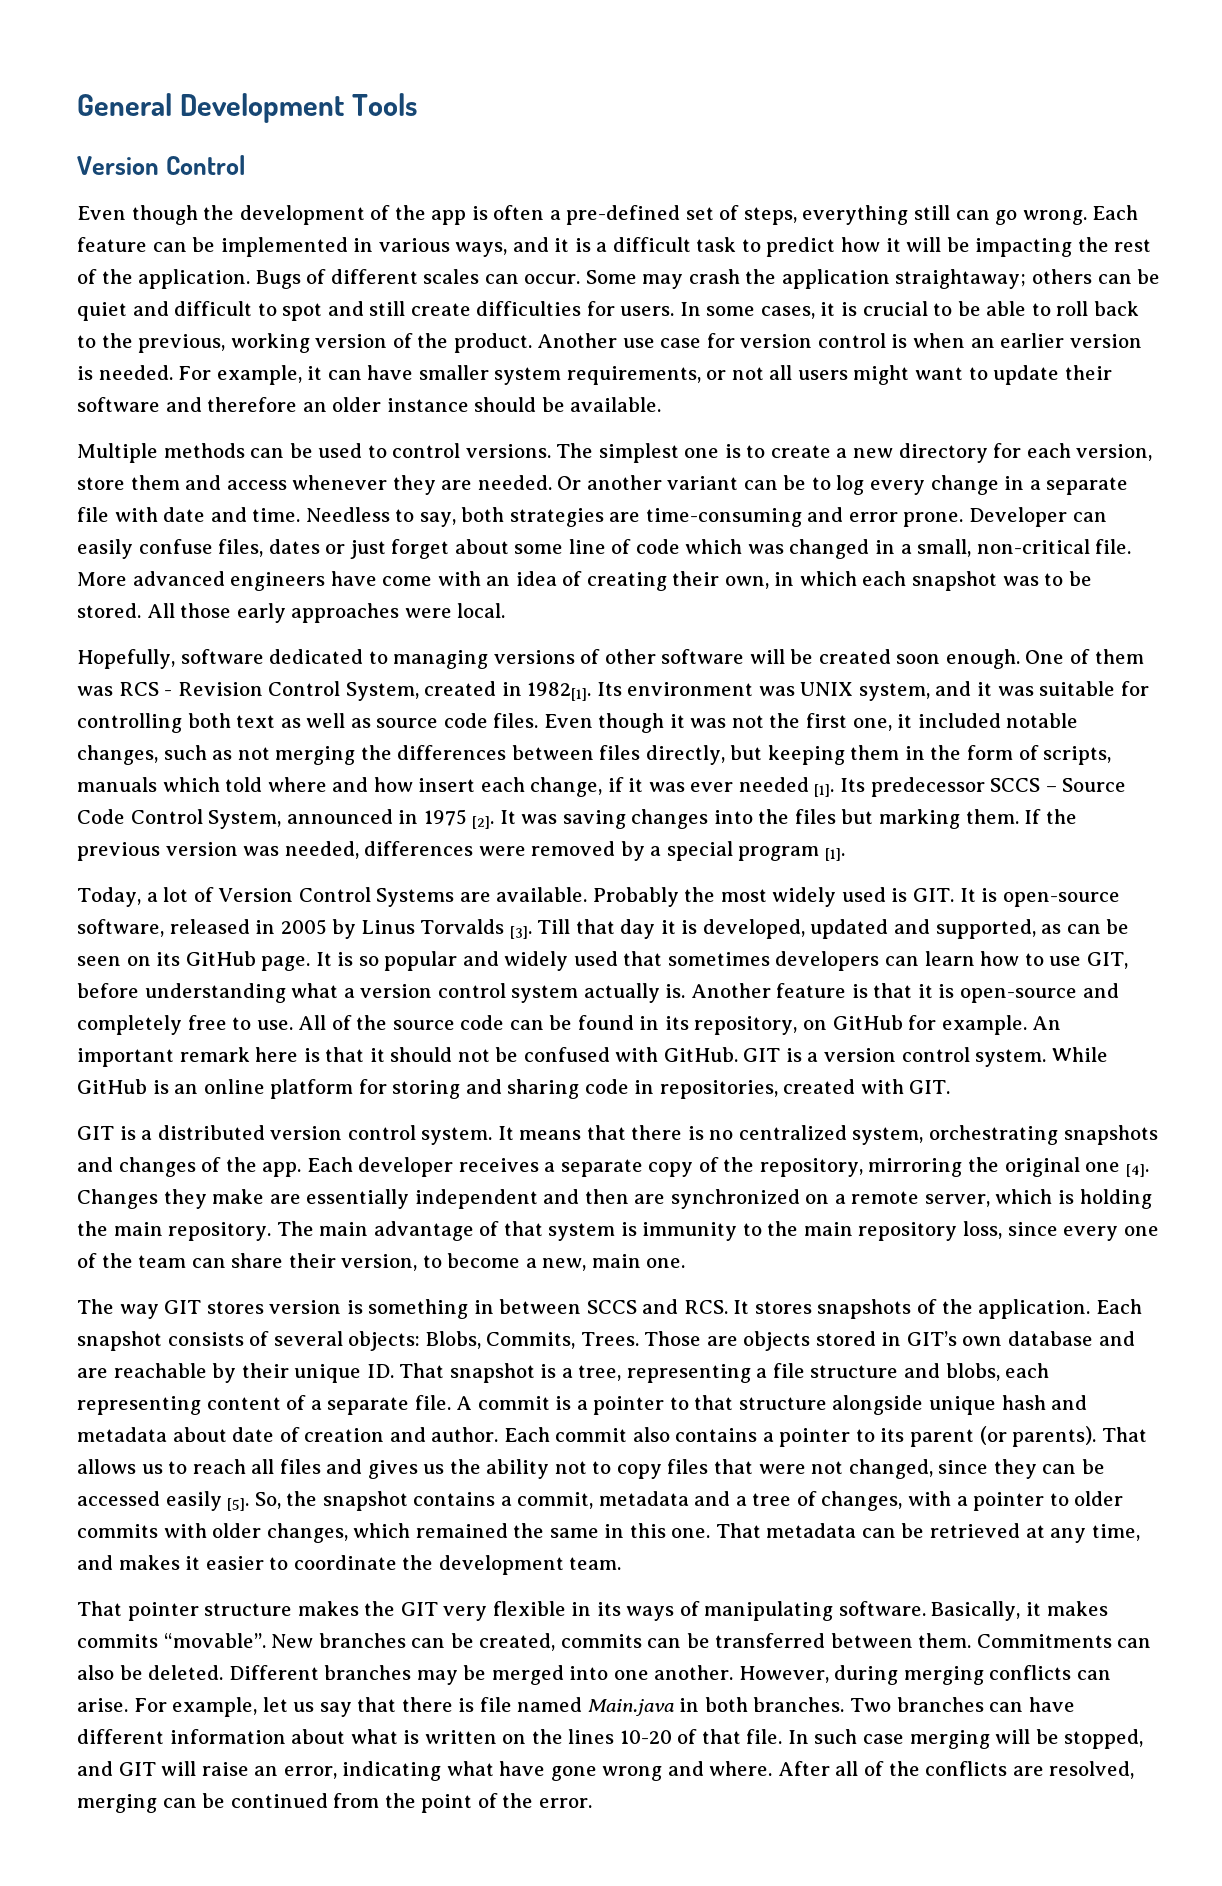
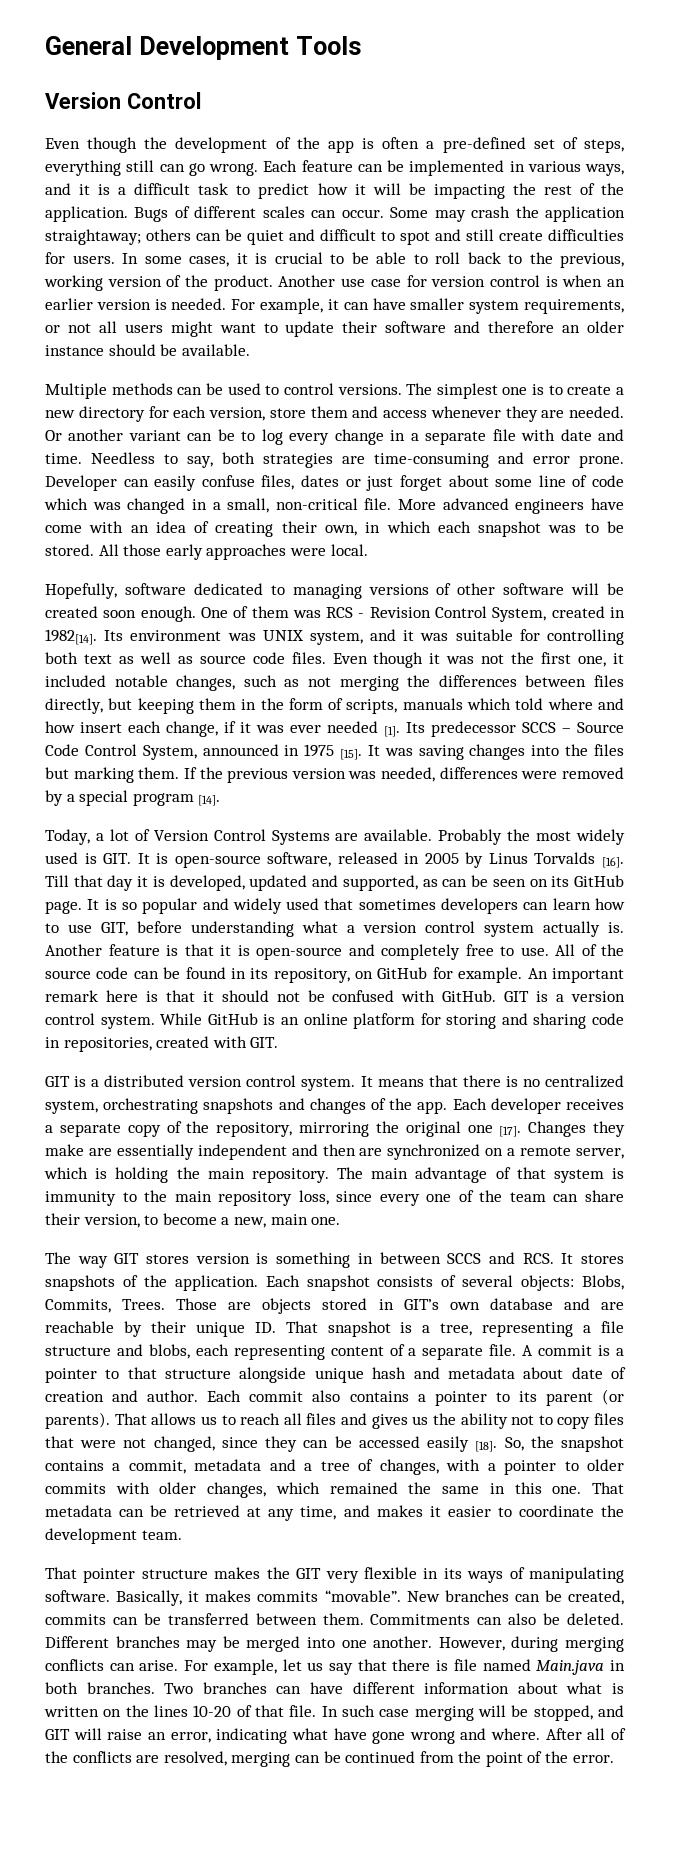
[527,682,592,701] 1982[1]. -> [45,629,97,645] 1982[14].
[472,816,495,829] [2]. -> [340,749,363,760] [15].
[824,848,845,861] [1]. -> [198,795,221,806] [14].
[509,926,532,939] [3]. -> [602,857,625,868] [16].
[1125,1164,1149,1177] [4]. -> [499,1126,522,1137] [17].
[227,1498,250,1511] [5]. -> [475,1441,498,1452] [18].

